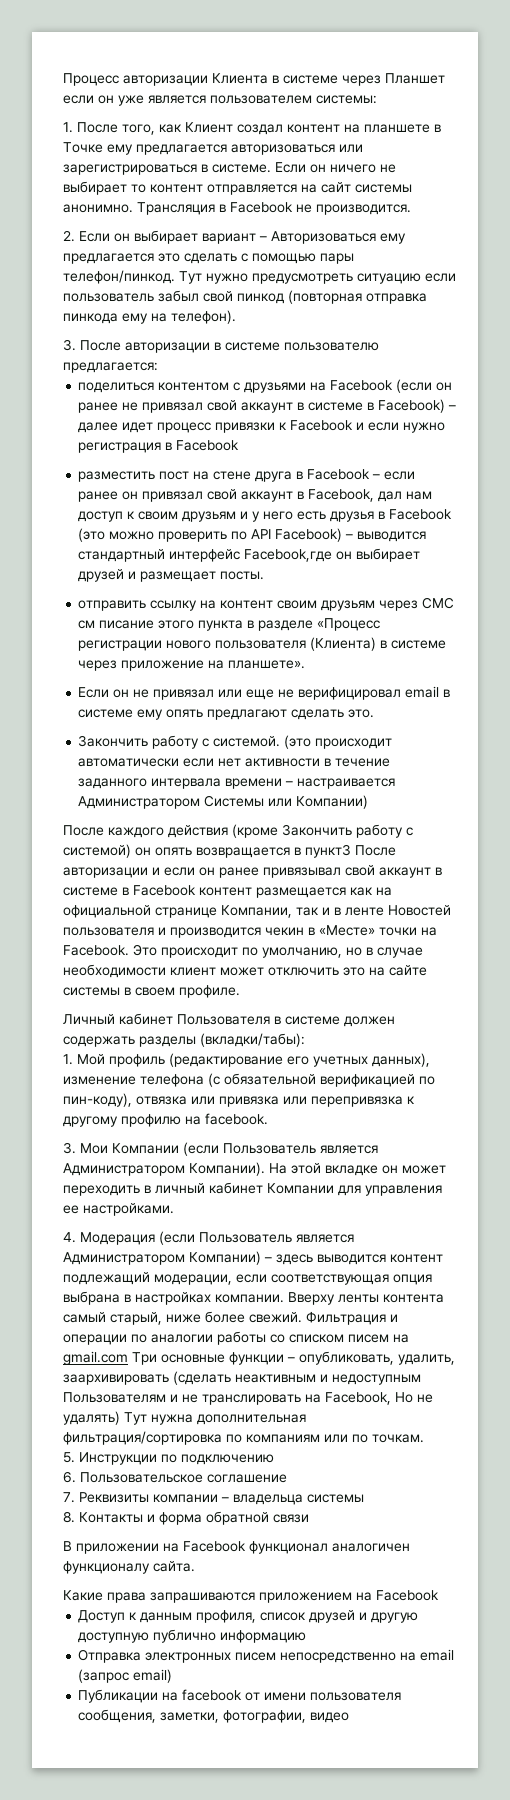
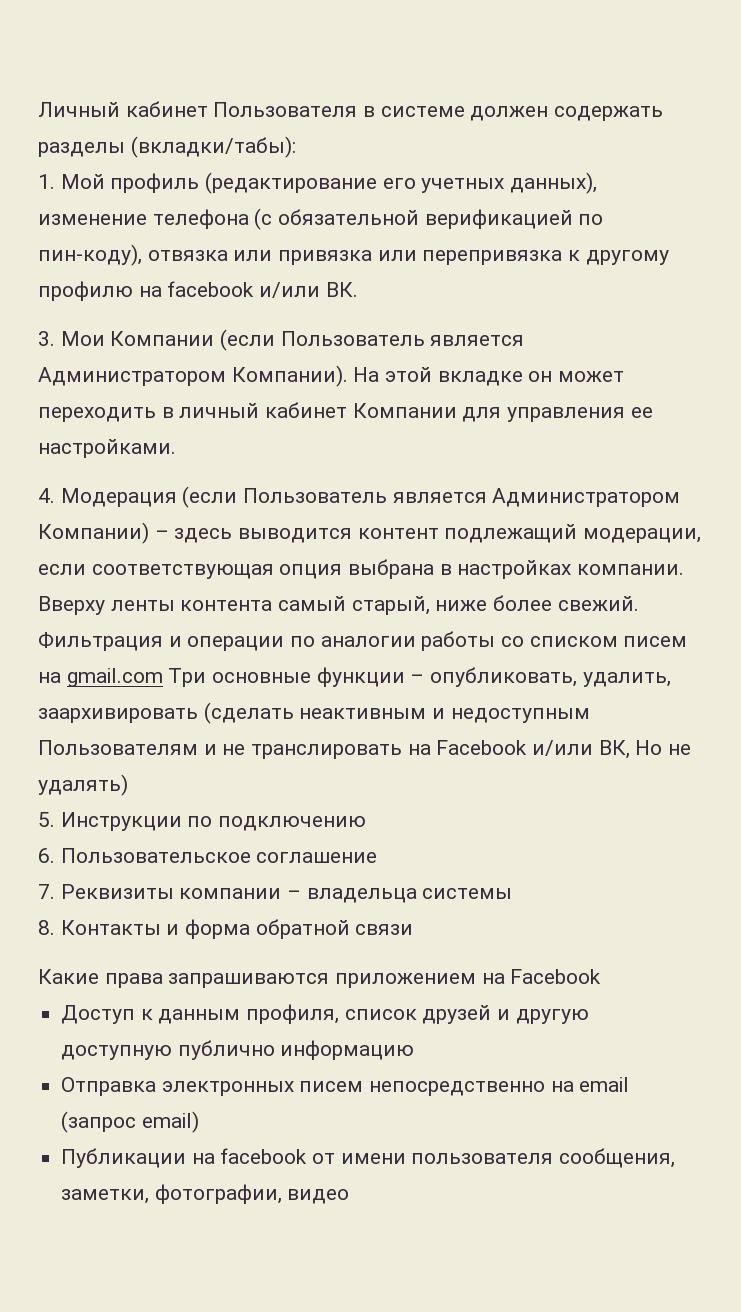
[63,73,445,86] [63,95,377,106] [63,122,441,135] [63,142,363,155] [63,162,396,175] [63,181,412,195] [63,202,411,215] [63,230,406,244] [63,253,354,264] [63,270,456,284] [63,290,427,304] [63,310,236,324] [63,339,379,353] [63,362,158,373] [78,379,453,393] [78,399,457,413] [78,420,446,433] [78,440,240,453] [78,469,416,482] [78,489,433,502] [78,509,453,522] [78,528,427,542] [78,548,421,562] [78,569,265,582] [78,597,455,611] [78,618,381,631] [78,637,447,651] [78,660,306,671] [78,686,451,700] [78,709,375,720] [78,735,393,749] [78,758,391,767] [78,778,396,789] [78,795,369,809] [63,824,413,838] [63,844,396,858] [63,865,442,878] [63,885,392,898] [63,905,451,918] [63,925,437,938] [63,944,423,958] [63,964,427,978] [63,985,240,998] Процесс авторизации Клиента в системе через Планшет если он уже является пользователем системы: // 1. После того, как Клиент создал контент на планшете в Точке ему предлагается авторизоваться или зарегистрироваться в системе. Если он ничего не выбирает то контент отправляется на сайт системы анонимно. Трансляция в Facebook не производится. // 2. Если он выбирает вариант – Авторизоваться ему предлагается это сделать с помощью пары телефон/пинкод. Тут нужно предусмотреть ситуацию если пользователь забыл свой пинкод (повторная отправка пинкода ему на телефон). // 3. После авторизации в системе пользователю предлагается: // поделиться контентом с друзьями на Facebook (если он ранее не привязал свой аккаунт в системе в Facebook) – далее идет процесс привязки к Facebook и если нужно регистрация в Facebook // разместить пост на стене друга в Facebook – если ранее он привязал свой аккаунт в Facebook, дал нам доступ к своим друзьям и у него есть друзья в Facebook (это можно проверить по API Facebook) – выводится стандартный интерфейс Facebook,где он выбирает друзей и размещает посты. // отправить ссылку на контент своим друзьям через СМС см писание этого пункта в разделе «Процесс регистрации нового пользователя (Клиента) в системе через приложение на планшете». // Если он не привязал или еще не верифицировал email в системе ему опять предлагают сделать это. // Закончить работу с системой. (это происходит автоматически если нет активности в течение заданного интервала времени – настраивается Администратором Системы или Компании) // После каждого действия (кроме Закончить работу с системой) он опять возвращается в пункт3 После авторизации и если он ранее привязывал свой аккаунт в системе в Facebook контент размещается как на официальной странице Компании, так и в ленте Новостей пользователя и производится чекин в «Месте» точки на Facebook. Это происходит по умолчанию, но в случае необходимости клиент может отключить это на сайте системы в своем профиле. // -> (38, 109) none
[205,1113,268,1125] facebook. -> [167,281,358,298] facebook и/или ВК.
[325,1392,391,1405] Facebook, -> [436,740,630,759] Facebook и/или ВК,
[124,1412,306,1425] [63,1431,424,1445] Тут нужна дополнительная фильтрация/сортировка по компаниям или по точкам. -> (128, 785) none
[63,1541,410,1554] [63,1561,195,1574] // В приложении на Facebook функционал аналогичен функционалу сайта. -> (414, 929) none

